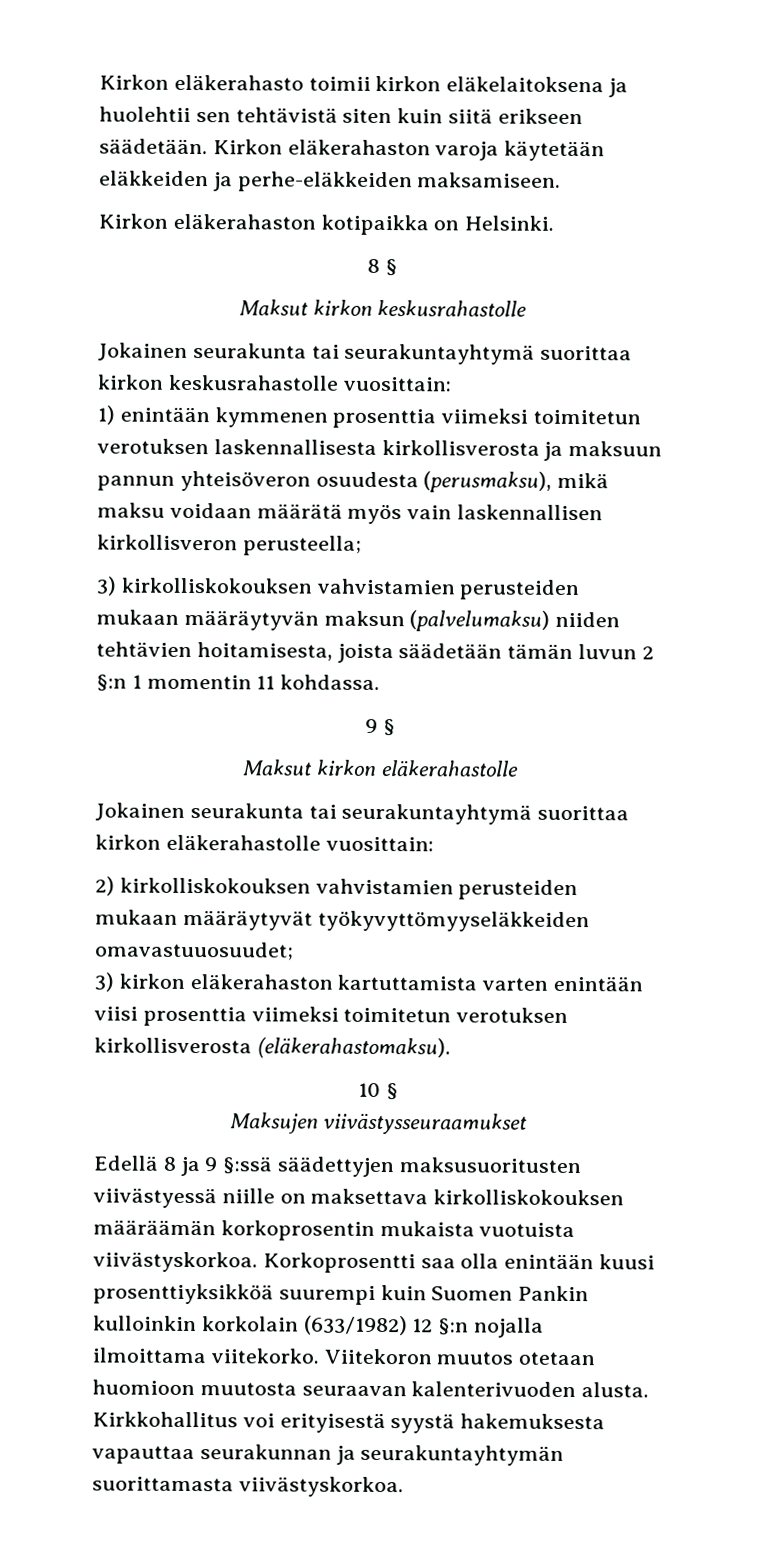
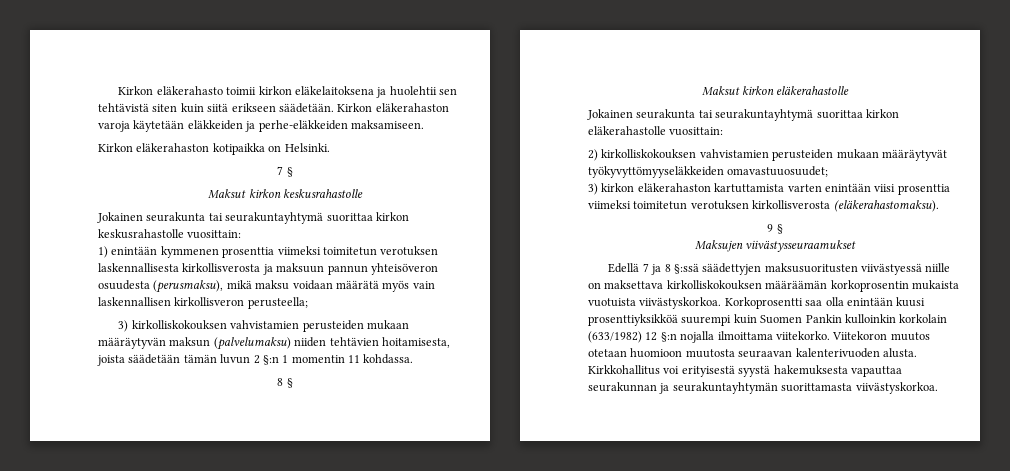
[367,258,381,273] 8 -> [277,166,284,175] 7
[365,718,379,733] 9 -> [277,378,284,386] 8
[358,1082,382,1098] 10 -> [767,224,774,232] 9
[162,1156,218,1177] 8 ja 9 -> [642,263,671,275] 7 ja 8

